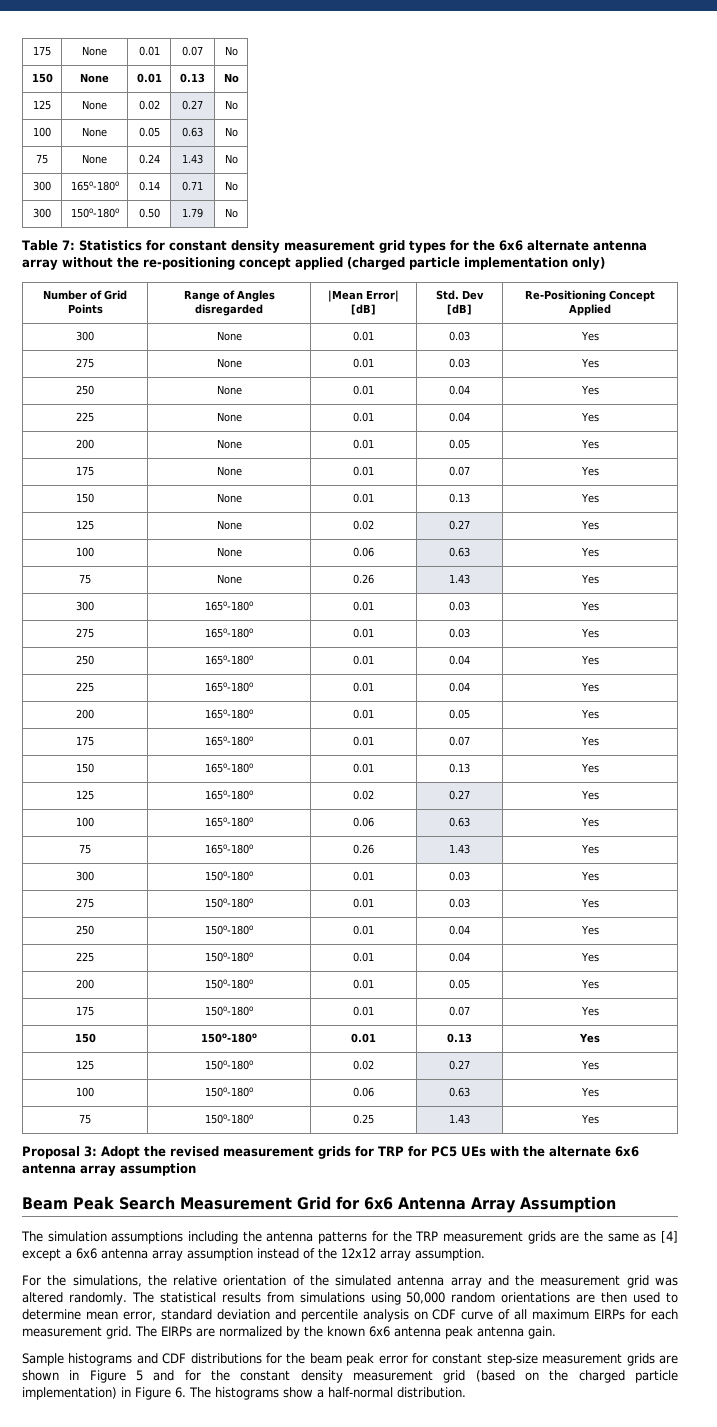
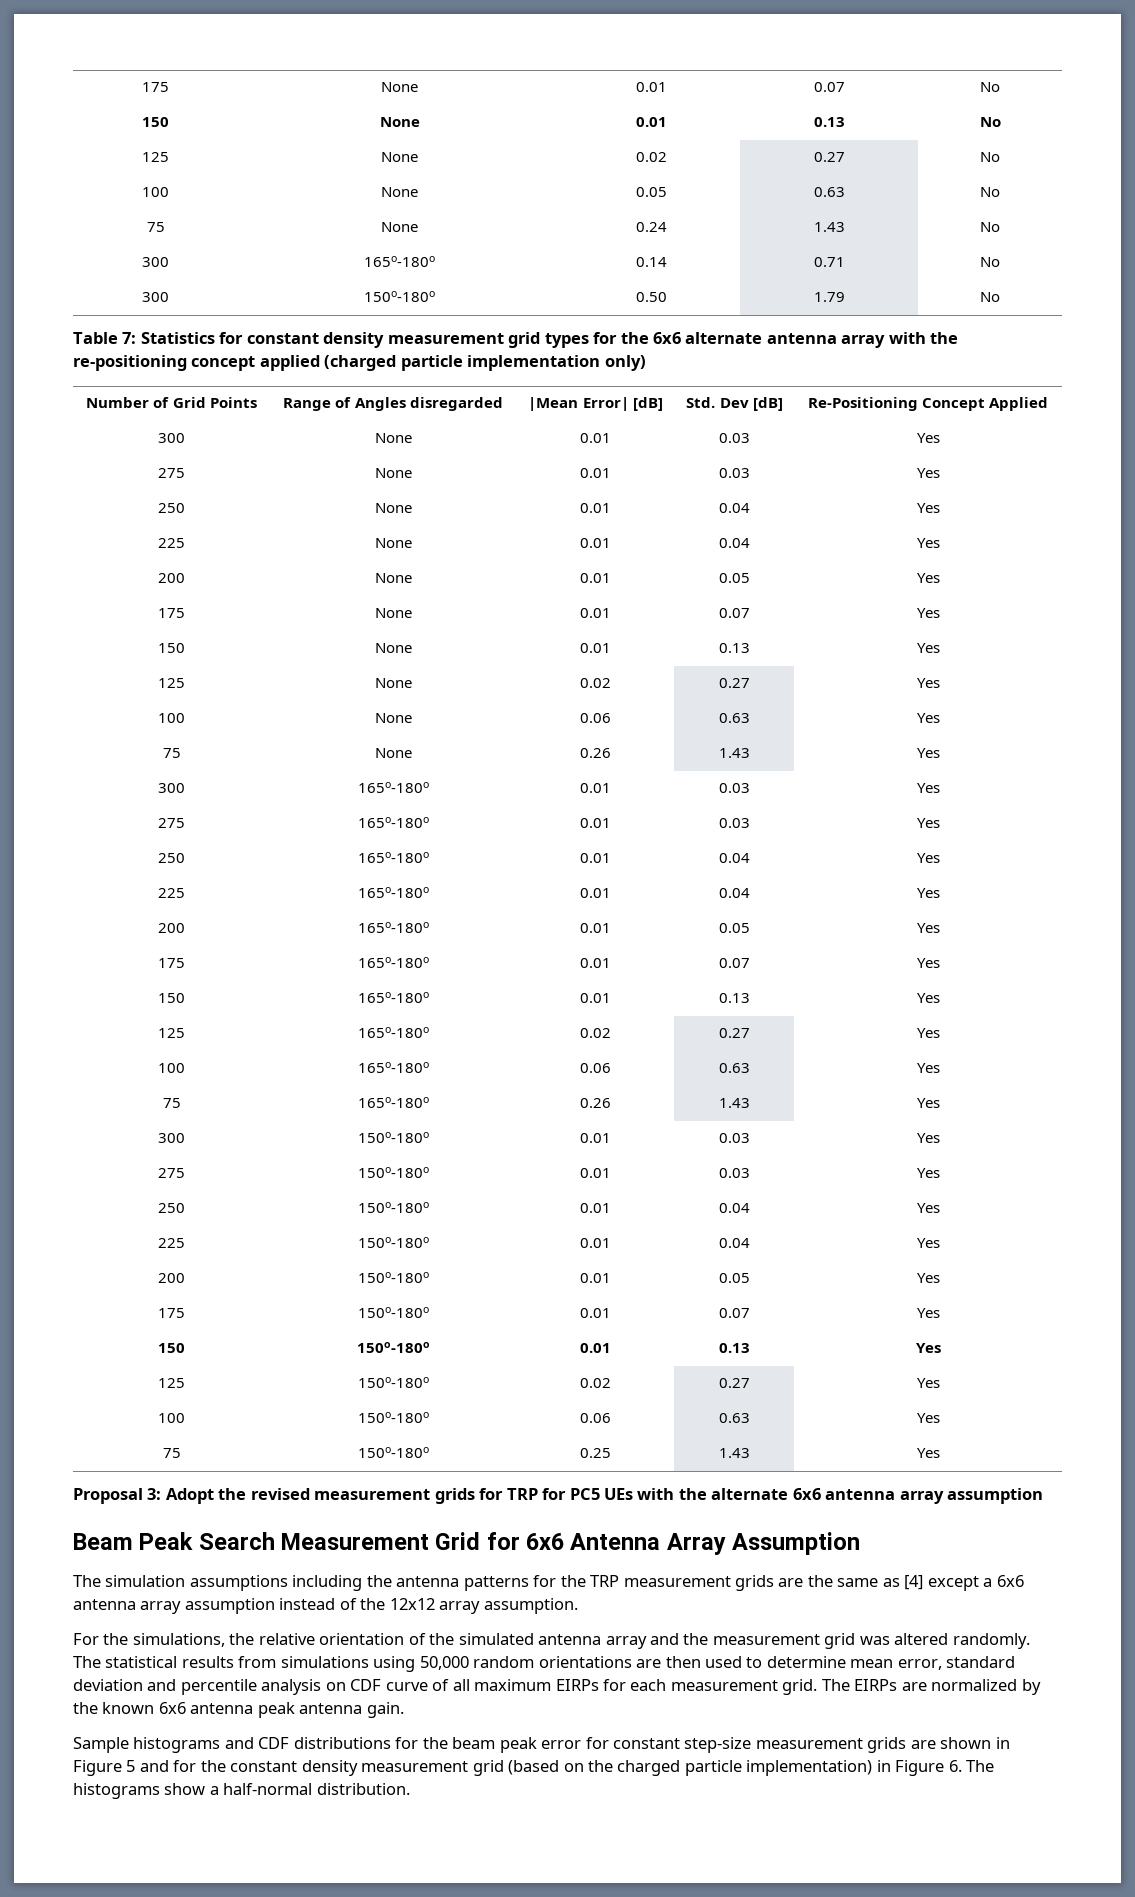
[62,257,113,268] without -> [888,332,926,344] with

